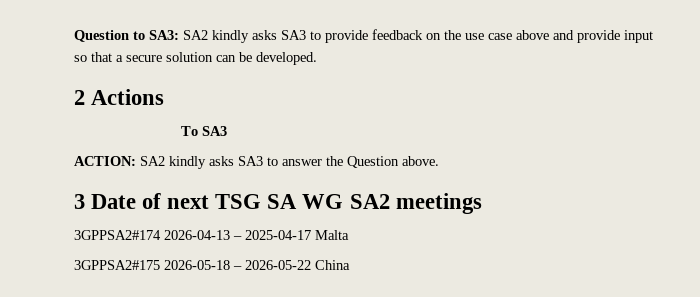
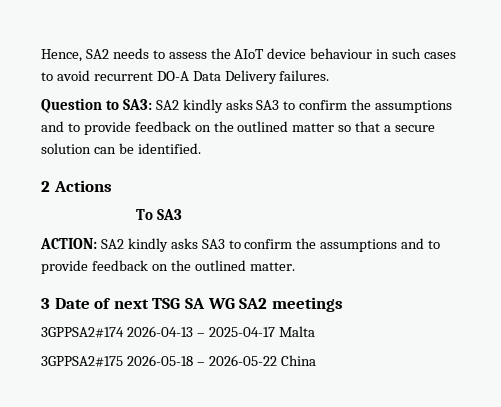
(74, 36) none -> [41,48,457,62] [41,70,330,84] Hence, SA2 needs to assess the AIoT device behaviour in such cases to avoid recurrent DO-A Data Delivery failures. //
[325,29,653,43] provide feedback on the use case above and provide input -> [299,99,453,113] [41,121,335,135] confirm the assumptions and to provide feedback on the outlined matter
[256,52,317,65] developed. -> [137,143,201,154] identified.
[282,156,439,168] answer the Question above. -> [244,238,441,252] [41,260,295,274] confirm the assumptions and to provide feedback on the outlined matter.

